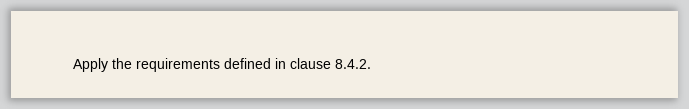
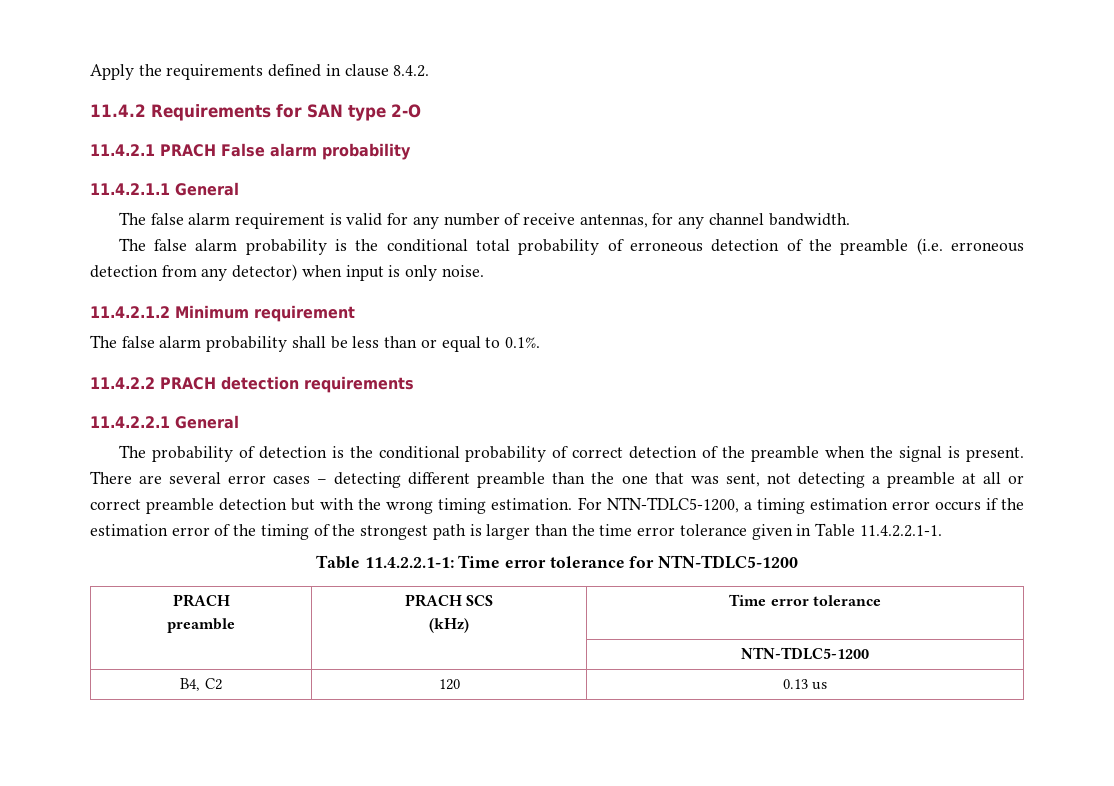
(371, 64) none -> [90,104,421,121] [90,143,411,160] [90,182,239,196] [118,212,850,229] [118,238,1024,255] [90,264,484,281] [90,305,355,322] [90,335,540,352] [90,376,414,393] [90,415,239,429] [118,445,1024,462] [90,471,1024,488] [90,497,1024,514] [90,523,942,540] [315,555,799,569] [172,594,230,607] [167,618,235,633] [404,594,494,607] [429,618,469,633] [729,594,881,606] [741,647,869,660] [180,678,222,691] [438,679,460,690] [782,679,828,690] // 11.4.2 Requirements for SAN type 2-O // 11.4.2.1 PRACH False alarm probability // 11.4.2.1.1 General // The false alarm requirement is valid for any number of receive antennas, for any channel bandwidth. // The false alarm probability is the conditional total probability of erroneous detection of the preamble (i.e. erroneous detection from any detector) when input is only noise. // 11.4.2.1.2 Minimum requirement // The false alarm probability shall be less than or equal to 0.1%. // 11.4.2.2 PRACH detection requirements // 11.4.2.2.1 General // The probability of detection is the conditional probability of correct detection of the preamble when the signal is present. There are several error cases – detecting different preamble than the one that was sent, not detecting a preamble at all or correct preamble detection but with the wrong timing estimation. For NTN-TDLC5-1200, a timing estimation error occurs if the estimation error of the timing of the strongest path is larger than the time error tolerance given in Table 11.4.2.2.1-1. // Table 11.4.2.2.1-1: Time error tolerance for NTN-TDLC5-1200 // PRACH // preamble | PRACH SCS // (kHz) | Time error tolerance // | | NTN-TDLC5-1200 // B4, C2 | 120 | 0.13 us

